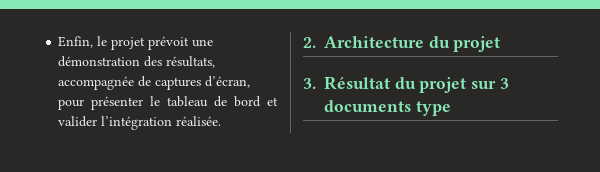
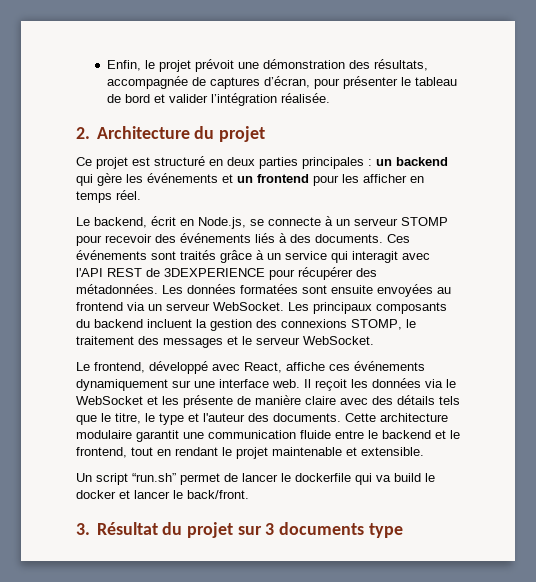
(501, 44) none -> [76,156,448,169] [76,173,424,186] [76,190,141,203] [76,216,448,229] [76,233,410,246] [76,250,430,263] [76,267,377,280] [76,284,451,297] [76,302,447,314] [76,319,416,331] [76,336,374,348] [76,361,425,374] [76,378,456,391] [76,395,460,408] [76,413,448,425] [76,430,460,442] [76,447,424,459] [76,473,435,485] [76,490,249,499] // Ce projet est structuré en deux parties principales : un backend qui gère les événements et un frontend pour les afficher en temps réel. // Le backend, écrit en Node.js, se connecte à un serveur STOMP pour recevoir des événements liés à des documents. Ces événements sont traités grâce à un service qui interagit avec l'API REST de 3DEXPERIENCE pour récupérer des métadonnées. Les données formatées sont ensuite envoyées au frontend via un serveur WebSocket. Les principaux composants du backend incluent la gestion des connexions STOMP, le traitement des messages et le serveur WebSocket. // Le frontend, développé avec React, affiche ces événements dynamiquement sur une interface web. Il reçoit les données via le WebSocket et les présente de manière claire avec des détails tels que le titre, le type et l'auteur des documents. Cette architecture modulaire garantit une communication fluide entre le backend et le frontend, tout en rendant le projet maintenable et extensible. // Un script “run.sh” permet de lancer le dockerfile qui va build le docker et lancer le back/front.

